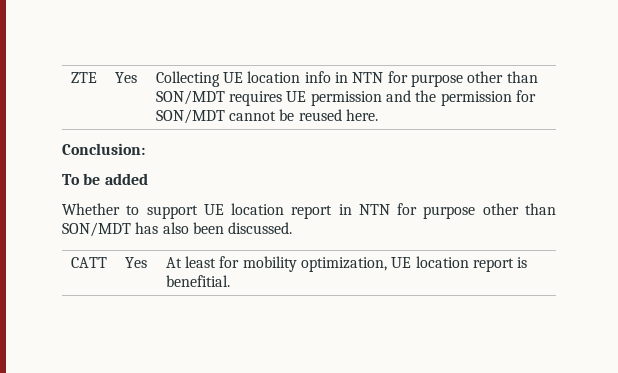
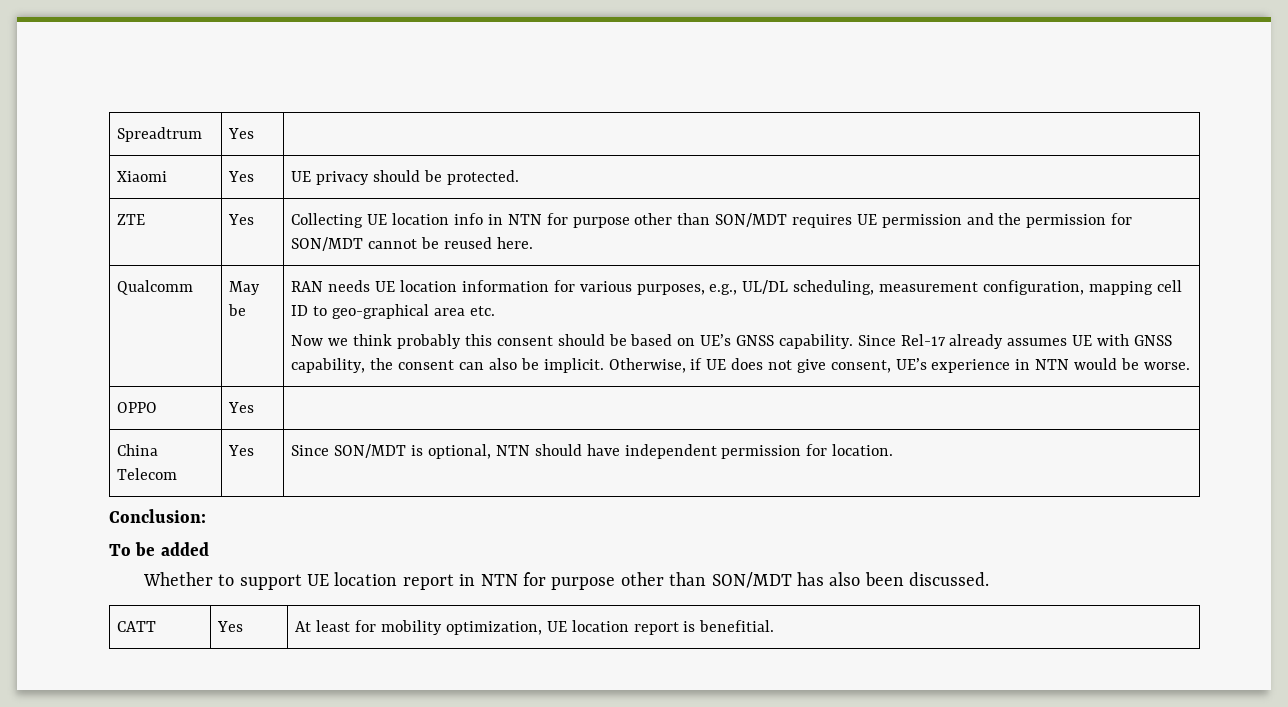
(70, 77) none -> [117,127,203,142] [228,128,255,139] [117,171,168,182] [228,171,255,182] [291,170,519,185] Spreadtrum | Yes | // Xiaomi | Yes | UE privacy should be protected. //
(379, 115) none -> [117,280,194,295] [229,281,261,295] [228,304,247,316] [291,280,1182,295] [291,304,495,319] [291,334,1172,349] [291,358,1190,373] [117,402,158,413] [228,402,255,413] [117,444,159,456] [117,468,178,480] [228,445,255,456] [291,444,894,459] // Qualcomm | May be | RAN needs UE location information for various purposes, e.g., UL/DL scheduling, measurement configuration, mapping cell ID to geo-graphical area etc. // Now we think probably this consent should be based on UE’s GNSS capability. Since Rel-17 already assumes UE with GNSS capability, the consent can also be implicit. Otherwise, if UE does not give consent, UE’s experience in NTN would be worse. // OPPO | Yes | // China Telecom | Yes | Since SON/MDT is optional, NTN should have independent permission for location.

